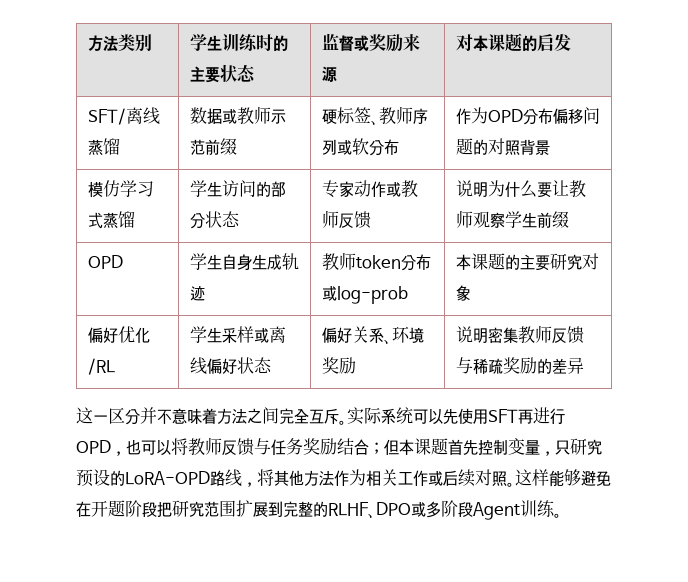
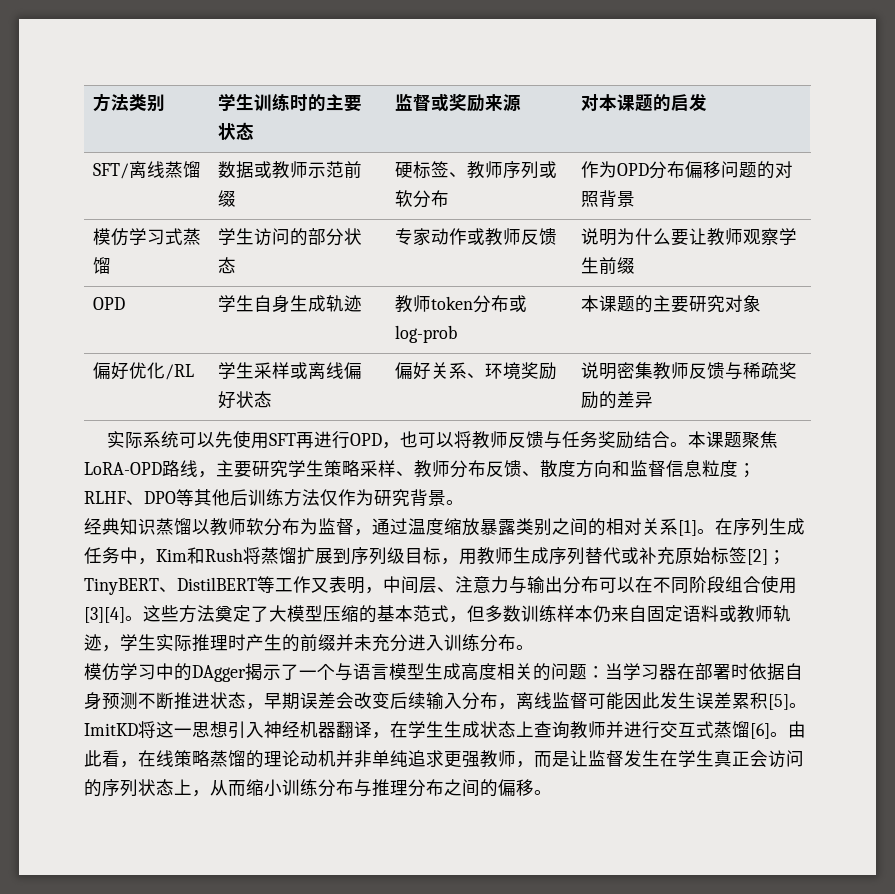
[76,407,347,425] 这一区分并不意味着方法之间完全互斥。 -> (653, 400) none
[369,438,602,456] [76,469,611,487] [76,500,555,520] ；但本课题首先控制变量，只研究预设的LoRA-OPD路线，将其他方法作为相关工作或后续对照。这样能够避免在开题阶段把研究范围扩展到完整的RLHF、DPO或多阶段Agent训练 -> [670,431,779,448] [84,460,756,478] [84,489,464,507] [84,518,805,536] [84,547,786,565] [84,575,797,595] [84,605,791,623] [84,634,534,652] [84,663,803,682] [84,692,807,710] [84,721,806,739] [84,750,804,768] [84,779,534,797] 。本课题聚焦LoRA-OPD路线，主要研究学生策略采样、教师分布反馈、散度方向和监督信息粒度；RLHF、DPO等其他后训练方法仅作为研究背景。 // 经典知识蒸馏以教师软分布为监督，通过温度缩放暴露类别之间的相对关系[1]。在序列生成任务中，Kim和Rush将蒸馏扩展到序列级目标，用教师生成序列替代或补充原始标签[2]；TinyBERT、DistilBERT等工作又表明，中间层、注意力与输出分布可以在不同阶段组合使用[3][4]。这些方法奠定了大模型压缩的基本范式，但多数训练样本仍来自固定语料或教师轨迹，学生实际推理时产生的前缀并未充分进入训练分布。 // 模仿学习中的DAgger揭示了一个与语言模型生成高度相关的问题：当学习器在部署时依据自身预测不断推进状态，早期误差会改变后续输入分布，离线监督可能因此发生误差累积[5]。ImitKD将这一思想引入神经机器翻译，在学生生成状态上查询教师并进行交互式蒸馏[6]。由此看，在线策略蒸馏的理论动机并非单纯追求更强教师，而是让监督发生在学生真正会访问的序列状态上，从而缩小训练分布与推理分布之间的偏移

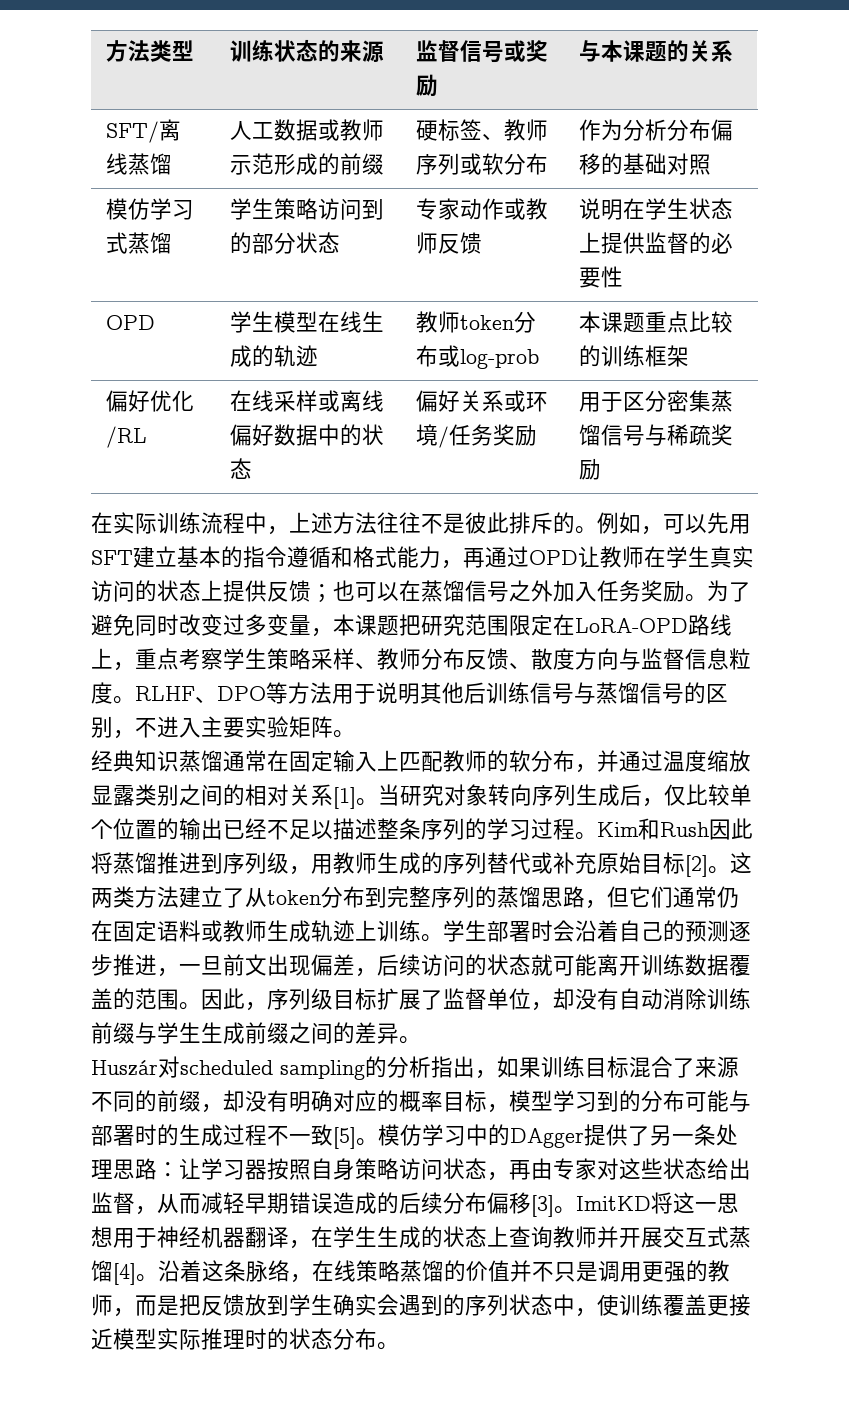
[146,94,165,112] [217,93,362,112] [217,122,254,140] [394,94,431,111] 别 | 学生训练时的主要状态 | 监督 -> [171,40,194,61] [229,39,384,63] [415,40,504,63] 型 | 训练状态的来源 | 监督信号
[484,94,521,112] [580,93,707,111] 来源 | 对本课题的启发 -> [578,40,733,62] | 与本课题的关系
(201, 169) none -> [229,121,274,140] 人工
(344, 169) none -> [273,153,340,175] 形成的
[616,161,775,179] OPD分布偏移问题的 -> [622,119,733,141] [578,153,667,175] 分析分布偏移的基础
[598,190,635,207] 背景 -> (711, 164) none
[253,228,290,246] 访问 -> [273,198,384,220] 策略访问到
[616,228,797,246] [580,257,635,275] 为什么要让教师观察学生前缀 -> [622,198,733,220] [578,232,733,254] [578,266,623,288] 在学生状态上提供监督的必要性
[253,295,326,313] 自身生成 -> [273,311,384,333] [229,345,274,367] 模型在线生成的
[634,295,761,313] 的主要研究对象 -> [644,311,733,333] [578,345,689,367] 重点比较的训练框架
[217,362,254,379] 学生 -> [229,390,274,412] 在线
(236, 400) none -> [273,424,362,446] 数据中的
[466,362,557,380] [580,362,797,380] [580,391,653,409] [107,430,779,449] [84,460,288,478] 、环境奖励 | 说明密集教师反馈与稀疏奖励的差异 // 实际系统可以先使用SFT再进行OPD，也可以将教师反馈与任务奖励结合。本课题聚焦LoRA-OPD路线，主要研究 -> [503,390,548,412] [415,424,537,448] [578,390,733,412] [578,424,733,446] [578,458,601,480] [91,512,751,535] [91,546,754,569] [91,580,751,603] [91,614,732,637] [91,648,223,671] 或环境/任务奖励 | 用于区分密集蒸馏信号与稀疏奖励 // 在实际训练流程中，上述方法往往不是彼此排斥的。例如，可以先用SFT建立基本的指令遵循和格式能力，再通过OPD让教师在学生真实访问的状态上提供反馈；也可以在蒸馏信号之外加入任务奖励。为了避免同时改变过多变量，本课题把研究范围限定在LoRA-OPD路线上，重点考察
[612,460,630,477] 和 -> [619,648,641,670] 与
[738,463,756,478] ； -> [113,696,135,704] 。
[194,489,464,507] [84,518,372,536] 其他后训练方法仅作为研究背景。 // 经典知识蒸馏以教师软分布为监督， -> [288,682,728,704] [91,716,355,739] [91,750,619,773] 方法用于说明其他后训练信号与蒸馏信号的区别，不进入主要实验矩阵。 // 经典知识蒸馏通常在固定输入上匹配教师的软分布，并
[480,519,498,535] 暴 -> [91,785,113,805] 显
[715,518,805,536] [84,547,333,565] 在序列生成任务中，Kim和Rush将蒸馏扩展 -> [378,784,752,807] [91,818,753,840] [91,852,201,874] 当研究对象转向序列生成后，仅比较单个位置的输出已经不足以描述整条序列的学习过程。Kim和Rush因此将蒸馏推进
[405,547,441,565] 目标 -> (289, 863) none
(549, 555) none -> [421,852,443,874] 的
[711,547,786,565] [84,575,797,595] [84,605,791,623] [84,634,534,652] 标签[2]；TinyBERT、DistilBERT等工作又表明，中间层、注意力与输出分布可以在不同阶段组合使用[3][4]。这些方法奠定了大模型压缩的基本范式，但多数训练样本仍来自固定语料或教师轨迹，学生实际推理时产生的前缀并未充分进入训练分布。 // -> [641,852,752,877] [91,886,739,909] [91,920,751,942] [91,954,751,977] [91,988,751,1011] [91,1022,421,1044] [91,1056,739,1080] [91,1090,751,1113] [91,1124,378,1149] 目标[2]。这两类方法建立了从token分布到完整序列的蒸馏思路，但它们通常仍在固定语料或教师生成轨迹上训练。学生部署时会沿着自己的预测逐步推进，一旦前文出现偏差，后续访问的状态就可能离开训练数据覆盖的范围。因此，序列级目标扩展了监督单位，却没有自动消除训练前缀与学生生成前缀之间的差异。 // Huszár对scheduled sampling的分析指出，如果训练目标混合了来源不同的前缀，却没有明确对应的概率目标，模型学习到的分布可能与部署时的生成过程不一致[5]。
[245,663,803,681] [84,692,789,710] 揭示了一个与语言模型生成高度相关的问题：当学习器在部署时依据自身预测不断推进状态，早期误差会改变后续输入分布，离线监督可能因此发生误差累积[5] -> [584,1124,738,1146] [91,1158,751,1181] [91,1192,554,1217] 提供了另一条处理思路：让学习器按照自身策略访问状态，再由专家对这些状态给出监督，从而减轻早期错误造成的后续分布偏移[3]
[228,721,264,739] 引入 -> [113,1228,157,1248] 用于
(480, 729) none -> [421,1226,443,1248] 的
[624,721,660,739] 进行 -> [619,1227,663,1248] 开展
[750,721,806,739] [84,750,804,768] [84,779,534,797] [6]。由此看，在线策略蒸馏的理论动机并非单纯追求更强教师，而是让监督发生在学生真正会访问的序列状态上，从而缩小训练分布与推理分布之间的偏移 -> [113,1260,730,1285] [91,1294,751,1317] [91,1328,377,1350] [4]。沿着这条脉络，在线策略蒸馏的价值并不只是调用更强的教师，而是把反馈放到学生确实会遇到的序列状态中，使训练覆盖更接近模型实际推理时的状态分布

